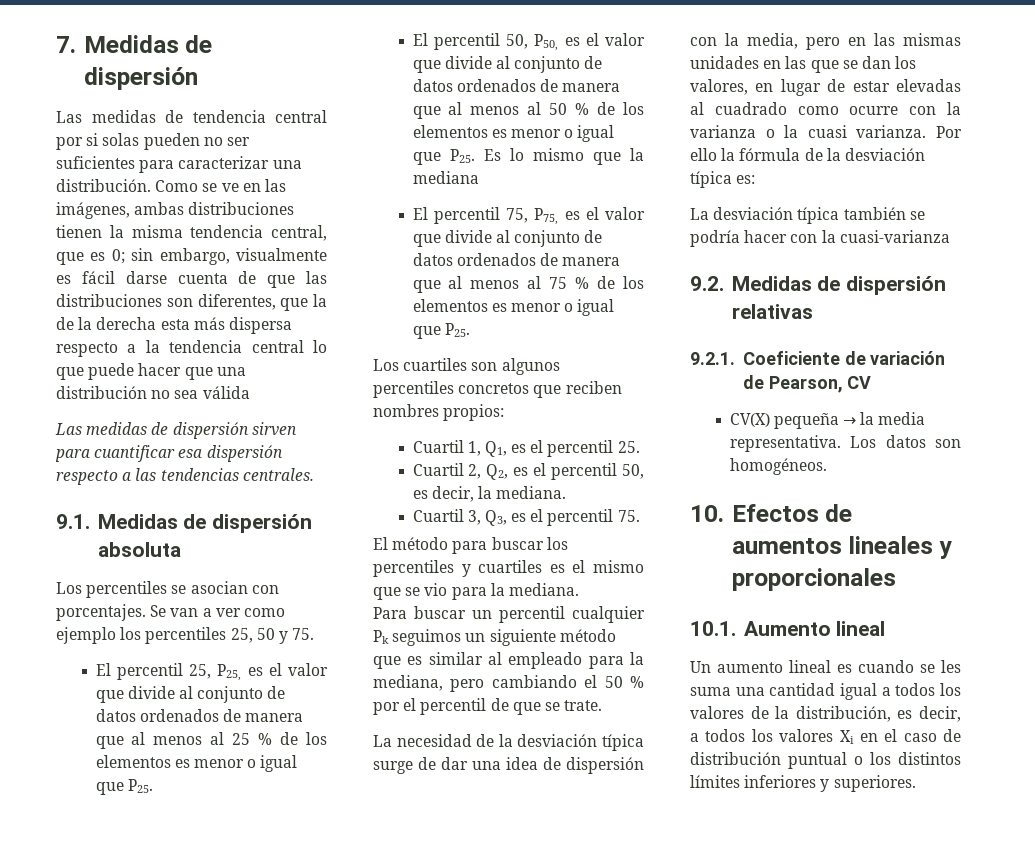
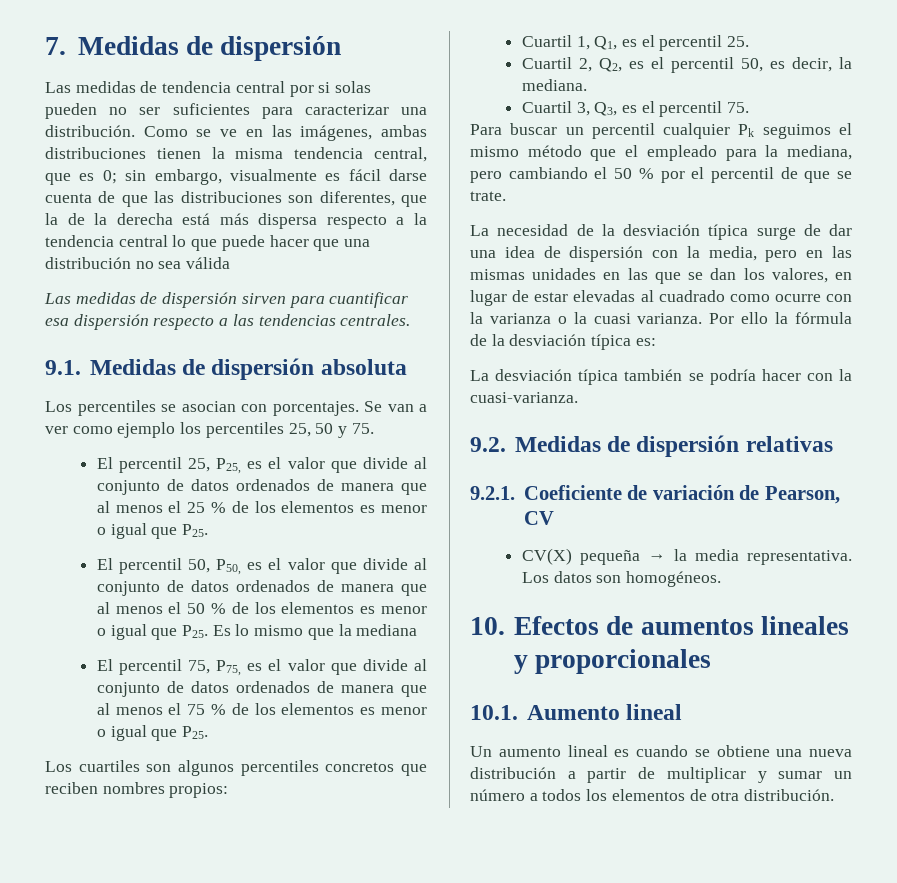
[160,319,190,330] esta -> [182,213,211,225] está
[210,732,225,745] al -> [168,501,182,513] el
[527,102,542,115] al -> [168,602,182,614] el
[527,276,542,289] al -> [168,703,182,715] el
[373,537,568,554] [373,560,644,577] [373,583,579,600] // El método para buscar los percentiles y cuartiles es el mismo que se vio para la mediana. -> (750, 107) none
[465,629,616,646] [373,652,502,669] un siguiente método que es similar al -> [839,123,852,135] [470,145,639,161] el mismo método que el
[839,230,950,243] cuasi-varianza -> [470,392,578,403] cuasi-varianza.
[941,660,961,673] [690,683,961,700] [690,706,961,722] [690,729,961,744] [690,752,961,769] [690,775,916,792] les suma una cantidad igual a todos los valores de la distribución, es decir, a todos los valores Xi en el caso de distribución puntual o los distintos límites inferiores y superiores. -> [716,745,852,757] [470,767,852,783] [470,789,835,801] obtiene una nueva distribución a partir de multiplicar y sumar un número a todos los elementos de otra distribución.

